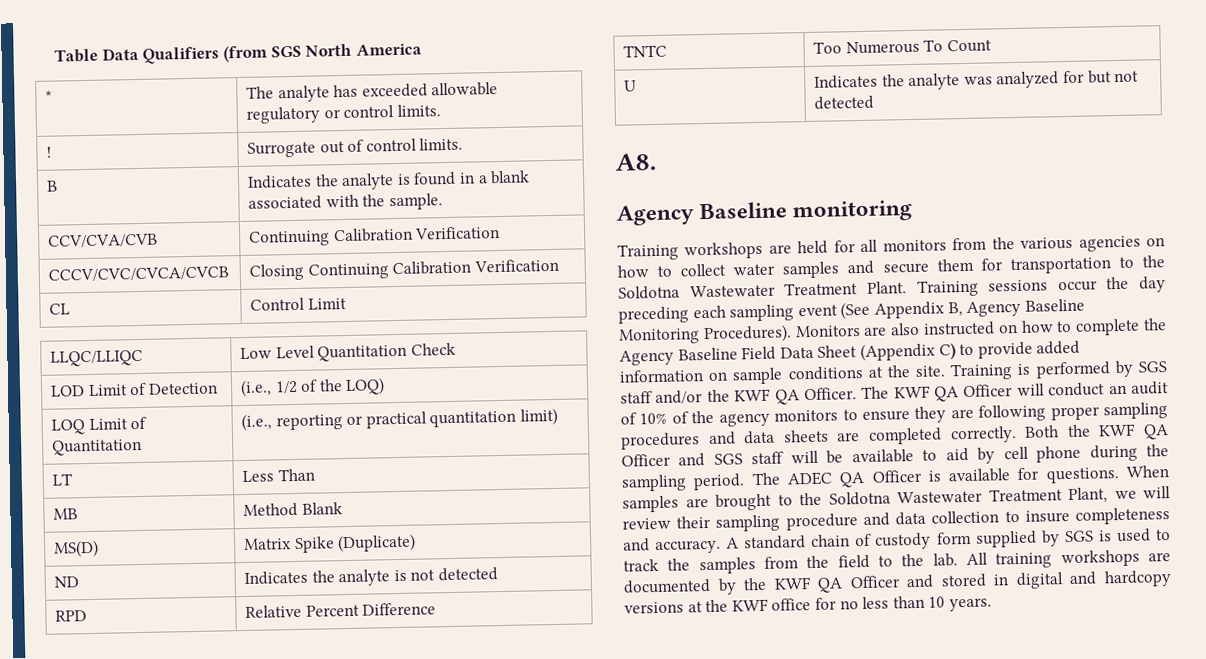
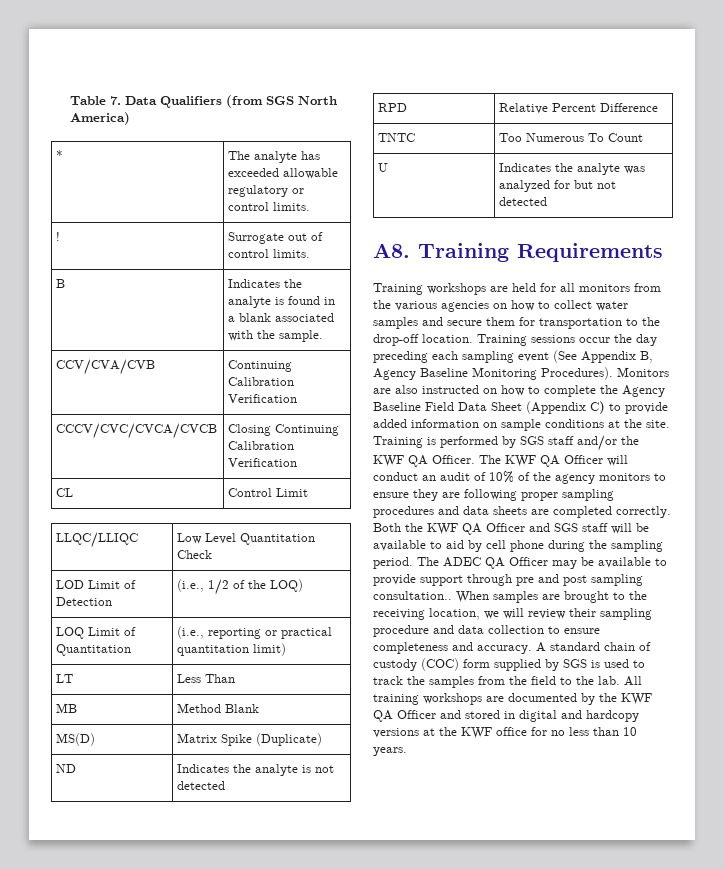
(99, 55) none -> [110,96,122,105] 7.
[355,43,422,56] America -> [70,112,131,125] America)
[616,199,913,226] // Agency Baseline monitoring -> [418,243,663,262] Training Requirements
[618,281,907,300] Soldotna Wastewater Treatment Plant. -> [373,334,473,346] drop-off location.
[927,467,1120,484] is available for questions. -> [552,557,667,569] [373,574,643,586] [373,591,452,600] may be available to provide support through pre and post sampling consultation..
[828,487,1108,506] Soldotna Wastewater Treatment Plant, -> [373,608,480,620] receiving location,
[1024,509,1070,523] insure -> [564,628,600,634] ensure
(932, 541) none -> [421,658,459,671] (COC)

